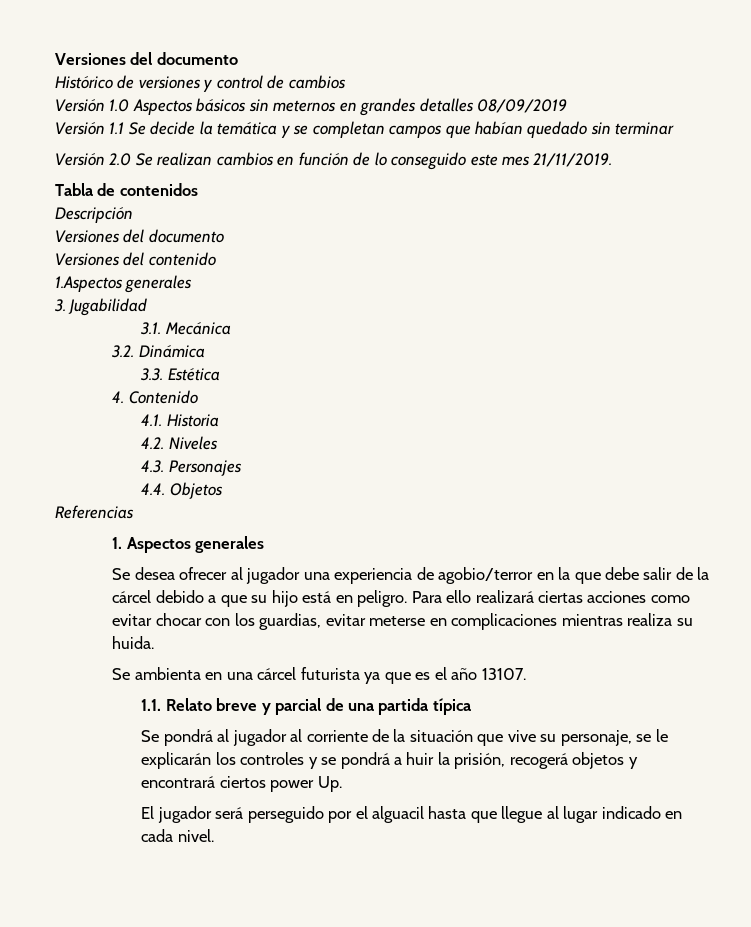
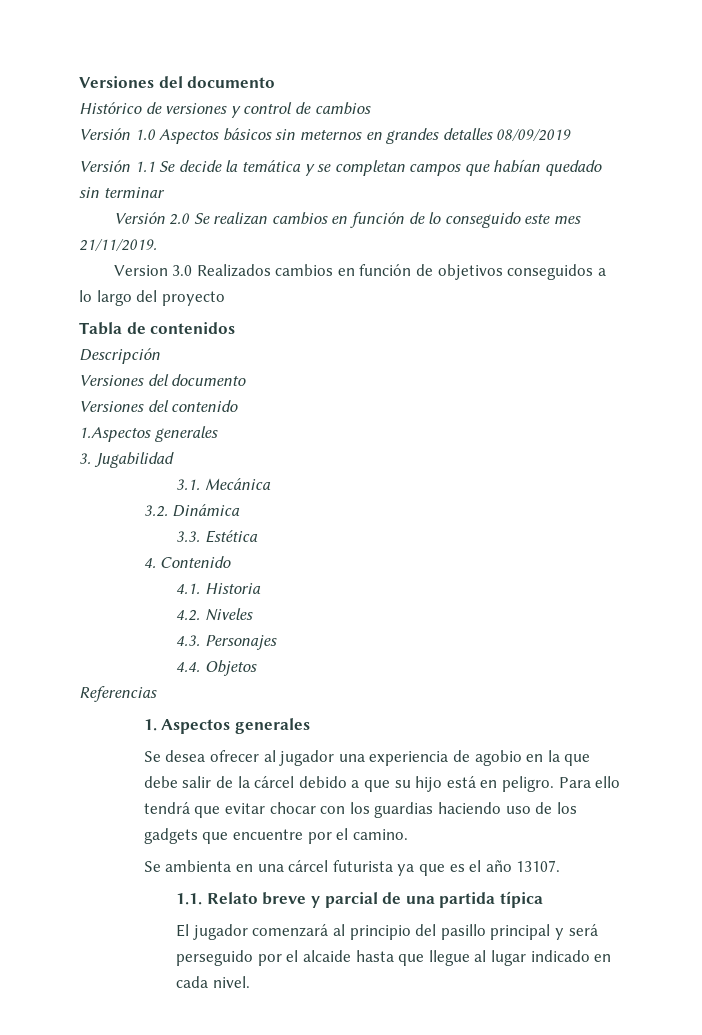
(613, 160) none -> [113,264,606,280] [79,290,225,306] // Version 3.0 Realizados cambios en función de objetivos conseguidos a lo largo del proyecto
[438,567,534,584] agobio/terror -> [474,750,522,766] agobio
[475,590,690,603] [112,613,693,630] [112,636,155,649] realizará ciertas acciones como evitar chocar con los guardias, evitar meterse en complicaciones mientras realiza su huida. -> [143,802,577,818] [143,828,408,844] tendrá que evitar chocar con los guardias haciendo uso de los gadgets que encuentre por el camino.
[141,729,668,746] [141,752,638,769] [141,776,342,792] [141,806,212,823] Se pondrá al jugador al corriente de la situación que vive su personaje, se le explicarán los controles y se pondrá a huir la prisión, recogerá objetos y encontrará ciertos power Up. // El jugador -> [176,924,564,940] El jugador comenzará al principio del pasillo principal y
[371,806,424,823] alguacil -> [303,950,352,962] alcaide

